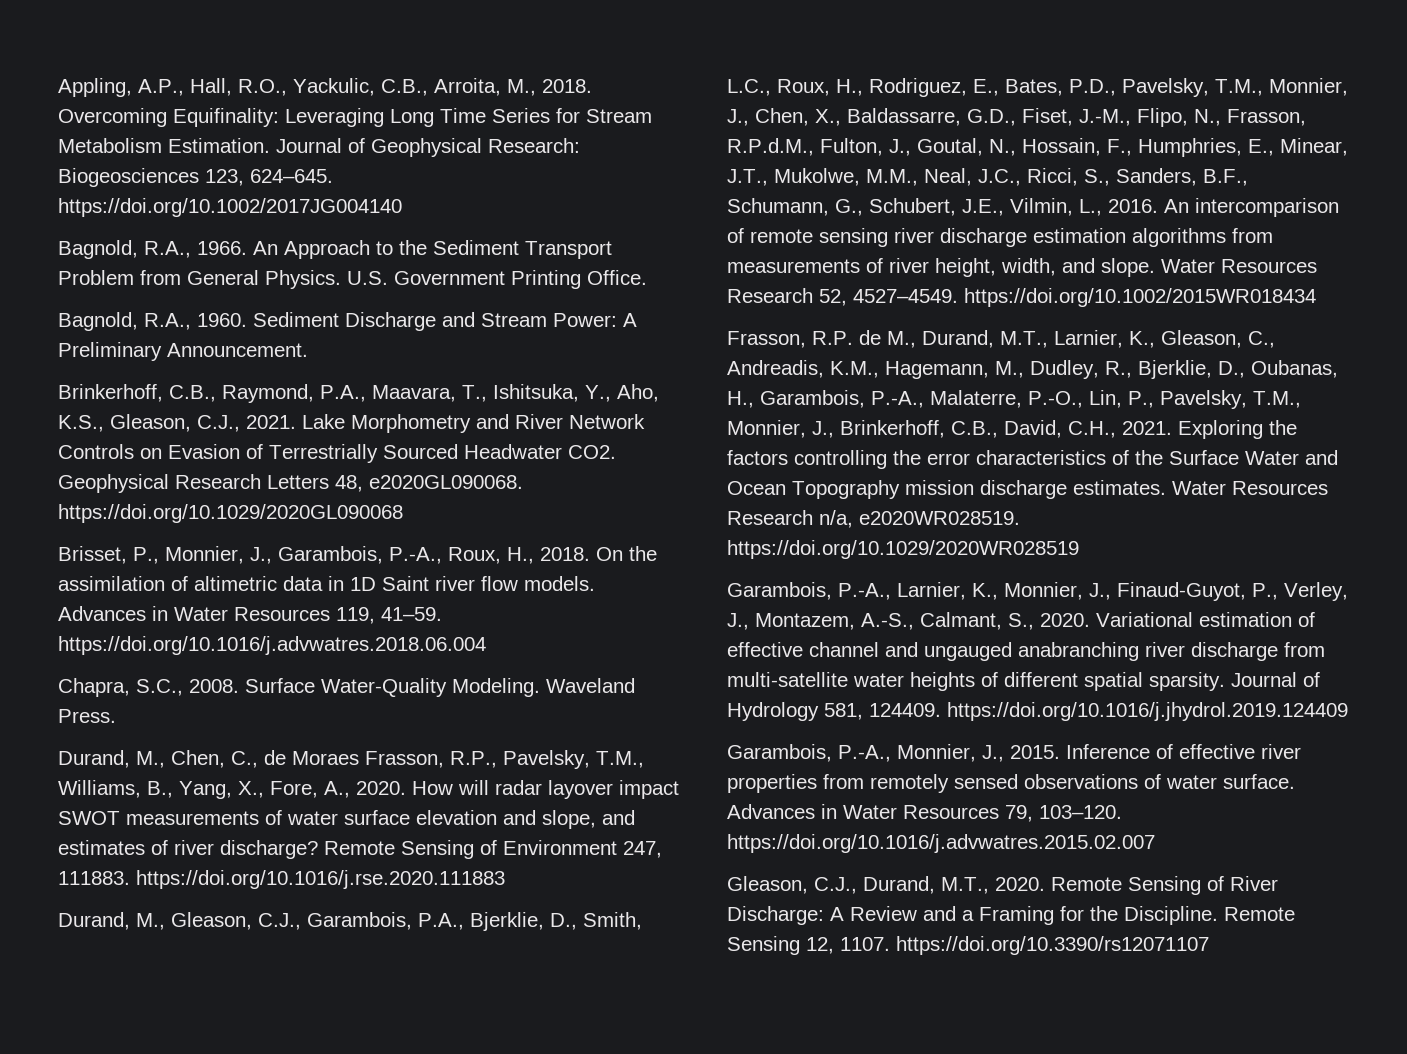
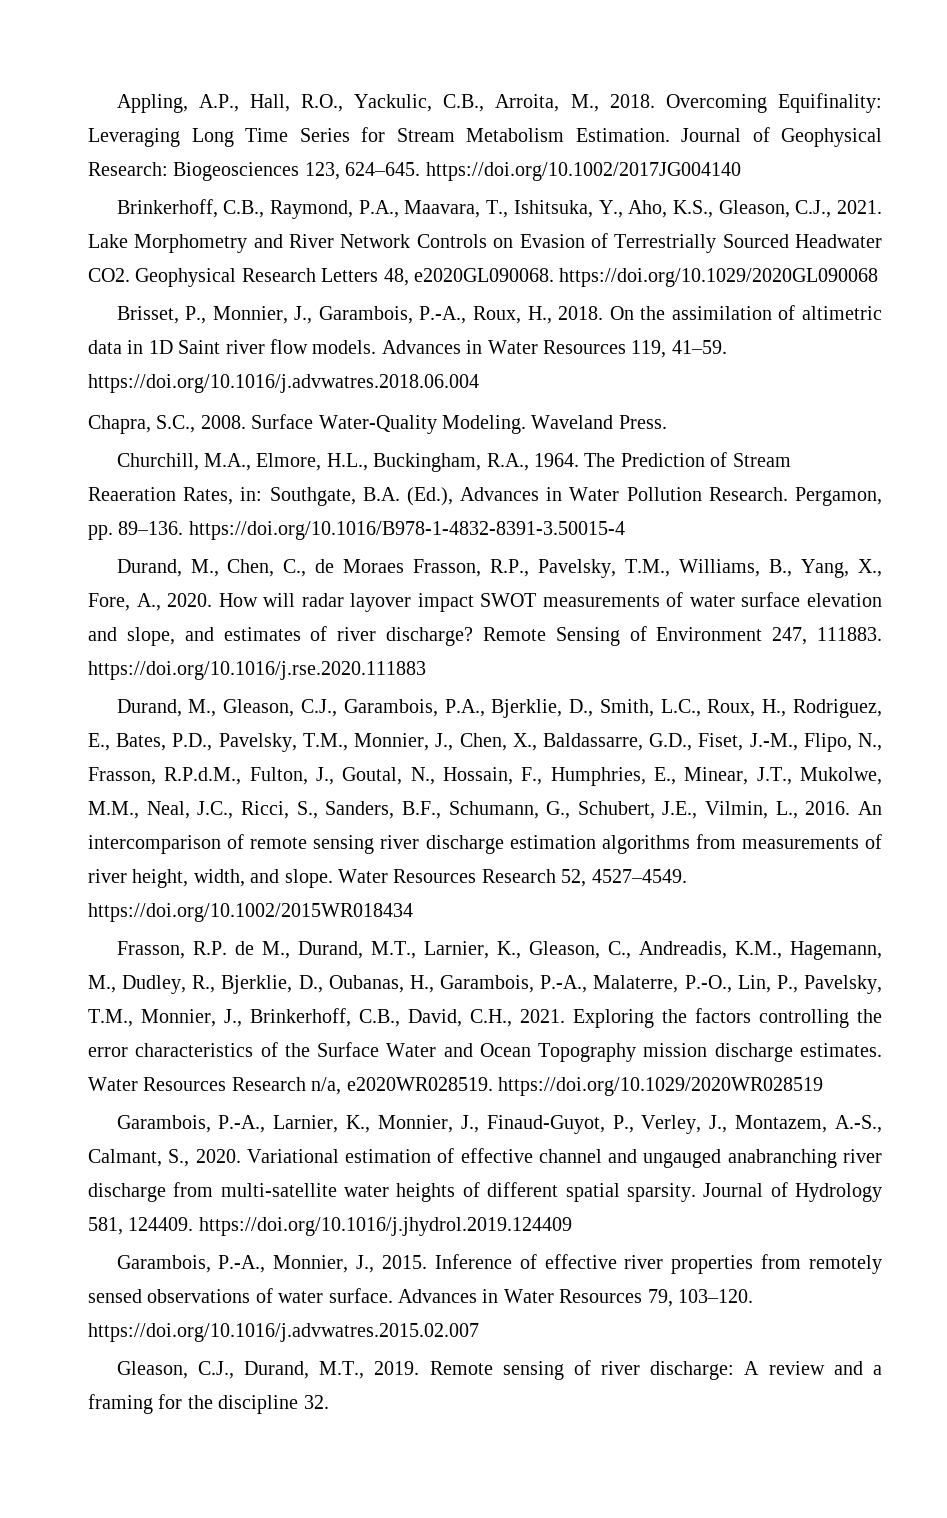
[58,240,612,259] [58,270,647,289] [58,312,637,331] [58,342,308,361] // Bagnold, R.A., 1966. An Approach to the Sediment Transport Problem from General Physics. U.S. Government Printing Office. // Bagnold, R.A., 1960. Sediment Discharge and Stream Power: A Preliminary Announcement. -> (741, 171) none
(116, 716) none -> [116,452,791,472] [88,487,882,506] [88,521,625,540] // Churchill, M.A., Elmore, H.L., Buckingham, R.A., 1964. The Prediction of Stream Reaeration Rates, in: Southgate, B.A. (Ed.), Advances in Water Pollution Research. Pergamon, pp. 89–136. https://doi.org/10.1016/B978-1-4832-8391-3.50015-4
[995,876,1278,895] [727,906,917,925] 2020. Remote Sensing of River Discharge: A Review -> [374,1360,825,1380] 2019. Remote sensing of river discharge: A review
[979,906,1054,925] Framing -> [88,1394,153,1414] framing
[1124,906,1295,925] [727,936,1209,955] Discipline. Remote Sensing 12, 1107. https://doi.org/10.3390/rs12071107 -> [218,1395,329,1414] discipline 32.

